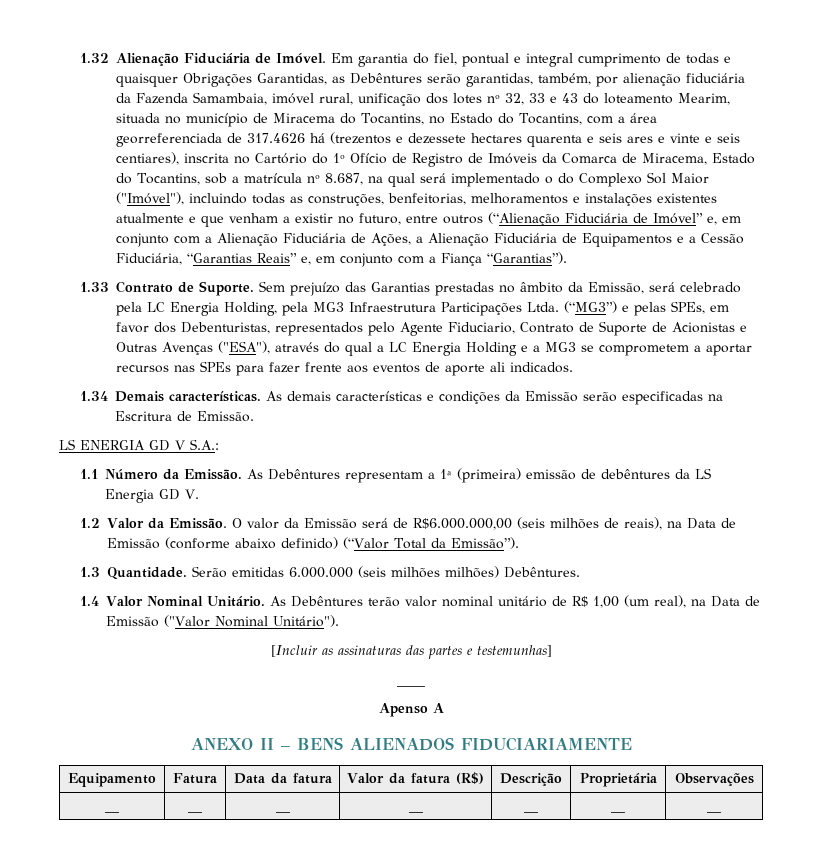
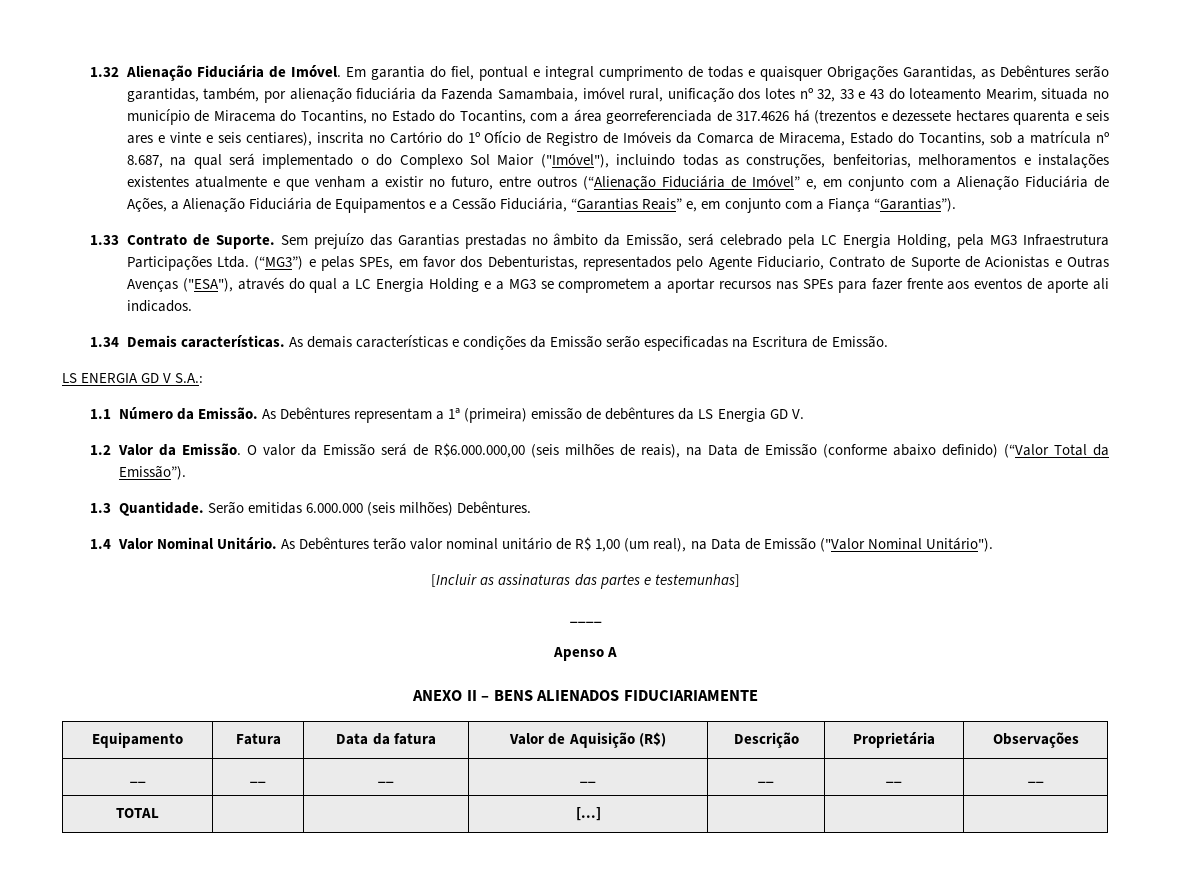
[391,567,441,578] milhões -> (396, 509) none
[388,773,450,784] da fatura -> [548,732,635,748] de Aquisição
(721, 811) none -> [116,808,159,818] [575,807,601,821] // TOTAL | | | [...] | | |

